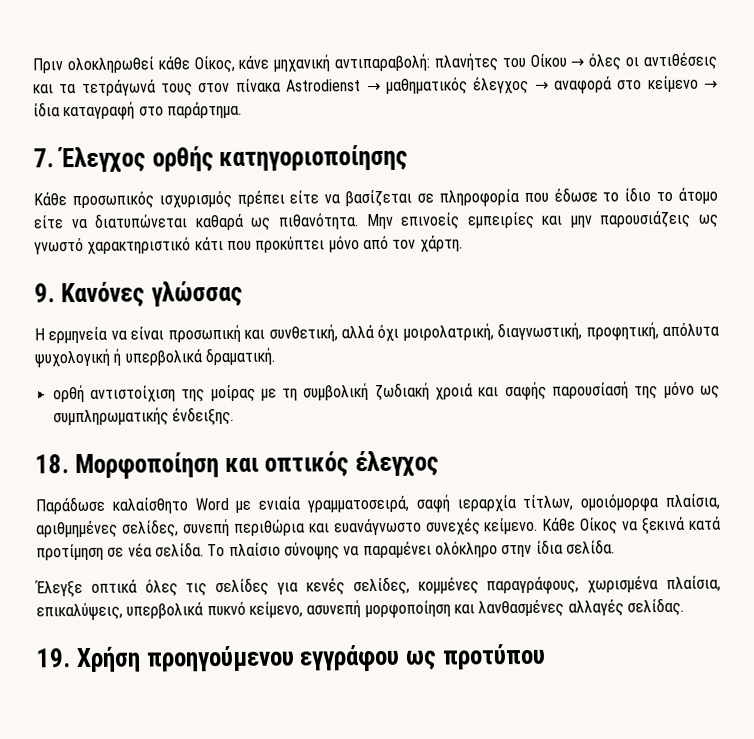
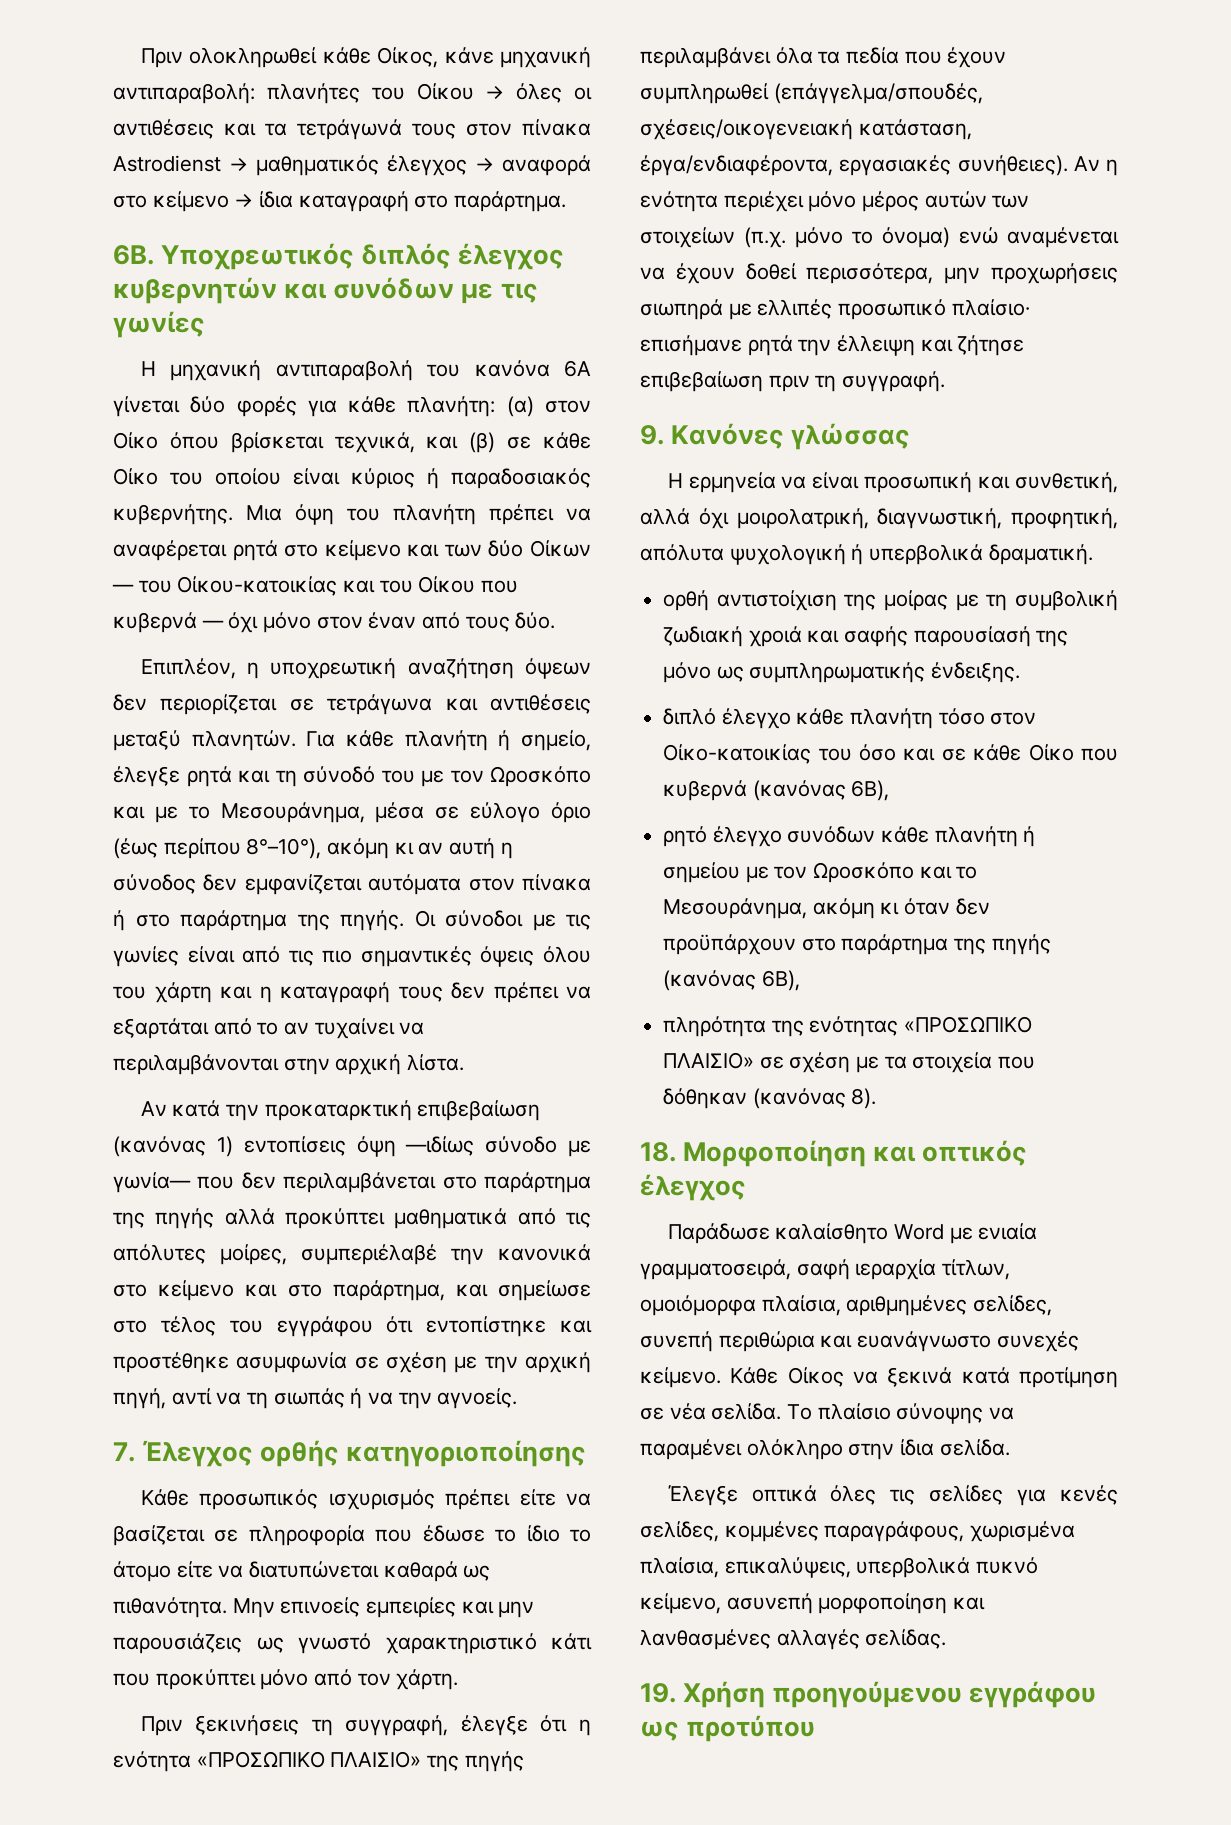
(242, 110) none -> [113,243,565,270] [113,277,538,304] [113,311,205,338] [140,360,591,381] [113,396,591,417] [113,432,591,453] [113,468,591,489] [113,504,591,525] [113,540,591,561] [112,576,519,596] [113,612,556,633] [140,658,591,679] [113,694,591,715] [113,730,591,751] [113,766,591,787] [113,802,591,823] [113,838,513,859] [113,874,591,895] [113,910,591,931] [113,946,591,967] [113,982,591,1003] [113,1018,425,1039] [113,1054,465,1075] [140,1100,541,1121] [113,1136,591,1157] [113,1172,591,1193] [113,1208,591,1229] [113,1244,591,1265] [113,1280,591,1301] [113,1316,592,1337] [113,1352,591,1373] [113,1388,518,1409] // 6Β. Υποχρεωτικός διπλός έλεγχος κυβερνητών και συνόδων με τις γωνίες // Η μηχανική αντιπαραβολή του κανόνα 6Α γίνεται δύο φορές για κάθε πλανήτη: (α) στον Οίκο όπου βρίσκεται τεχνικά, και (β) σε κάθε Οίκο του οποίου είναι κύριος ή παραδοσιακός κυβερνήτης. Μια όψη του πλανήτη πρέπει να αναφέρεται ρητά στο κείμενο και των δύο Οίκων — του Οίκου-κατοικίας και του Οίκου που κυβερνά — όχι μόνο στον έναν από τους δύο. // Επιπλέον, η υποχρεωτική αναζήτηση όψεων δεν περιορίζεται σε τετράγωνα και αντιθέσεις μεταξύ πλανητών. Για κάθε πλανήτη ή σημείο, έλεγξε ρητά και τη σύνοδό του με τον Ωροσκόπο και με το Μεσουράνημα, μέσα σε εύλογο όριο (έως περίπου 8°–10°), ακόμη κι αν αυτή η σύνοδος δεν εμφανίζεται αυτόματα στον πίνακα ή στο παράρτημα της πηγής. Οι σύνοδοι με τις γωνίες είναι από τις πιο σημαντικές όψεις όλου του χάρτη και η καταγραφή τους δεν πρέπει να εξαρτάται από το αν τυχαίνει να περιλαμβάνονται στην αρχική λίστα. // Αν κατά την προκαταρκτική επιβεβαίωση (κανόνας 1) εντοπίσεις όψη —ιδίως σύνοδο με γωνία— που δεν περιλαμβάνεται στο παράρτημα της πηγής αλλά προκύπτει μαθηματικά από τις απόλυτες μοίρες, συμπεριέλαβέ την κανονικά στο κείμενο και στο παράρτημα, και σημείωσε στο τέλος του εγγράφου ότι εντοπίστηκε και προστέθηκε ασυμφωνία σε σχέση με την αρχική πηγή, αντί να τη σιωπάς ή να την αγνοείς.
(463, 243) none -> [140,1715,591,1736] [113,1751,524,1772] [640,47,1007,68] [640,83,983,104] [640,119,972,140] [640,155,1118,176] [640,191,1030,212] [640,227,1119,248] [640,263,1118,284] [640,299,1030,320] [640,335,1025,356] [640,371,946,392] // Πριν ξεκινήσεις τη συγγραφή, έλεγξε ότι η ενότητα «ΠΡΟΣΩΠΙΚΟ ΠΛΑΙΣΙΟ» της πηγής περιλαμβάνει όλα τα πεδία που έχουν συμπληρωθεί (επάγγελμα/σπουδές, σχέσεις/οικογενειακή κατάσταση, έργα/ενδιαφέροντα, εργασιακές συνήθειες). Αν η ενότητα περιέχει μόνο μέρος αυτών των στοιχείων (π.χ. μόνο το όνομα) ενώ αναμένεται να έχουν δοθεί περισσότερα, μην προχωρήσεις σιωπηρά με ελλιπές προσωπικό πλαίσιο· επισήμανε ρητά την έλλειψη και ζήτησε επιβεβαίωση πριν τη συγγραφή.
(234, 416) none -> [663,708,1037,729] [663,744,1118,764] [663,780,890,801] [663,826,1036,847] [663,862,978,883] [663,898,990,919] [663,934,1051,955] [663,970,800,991] [663,1016,1033,1037] [663,1052,1036,1073] [663,1088,877,1109] // διπλό έλεγχο κάθε πλανήτη τόσο στον Οίκο-κατοικίας του όσο και σε κάθε Οίκο που κυβερνά (κανόνας 6Β), // ρητό έλεγχο συνόδων κάθε πλανήτη ή σημείου με τον Ωροσκόπο και το Μεσουράνημα, ακόμη κι όταν δεν προϋπάρχουν στο παράρτημα της πηγής (κανόνας 6Β), // πληρότητα της ενότητας «ΠΡΟΣΩΠΙΚΟ ΠΛΑΙΣΙΟ» σε σχέση με τα στοιχεία που δόθηκαν (κανόνας 8).

